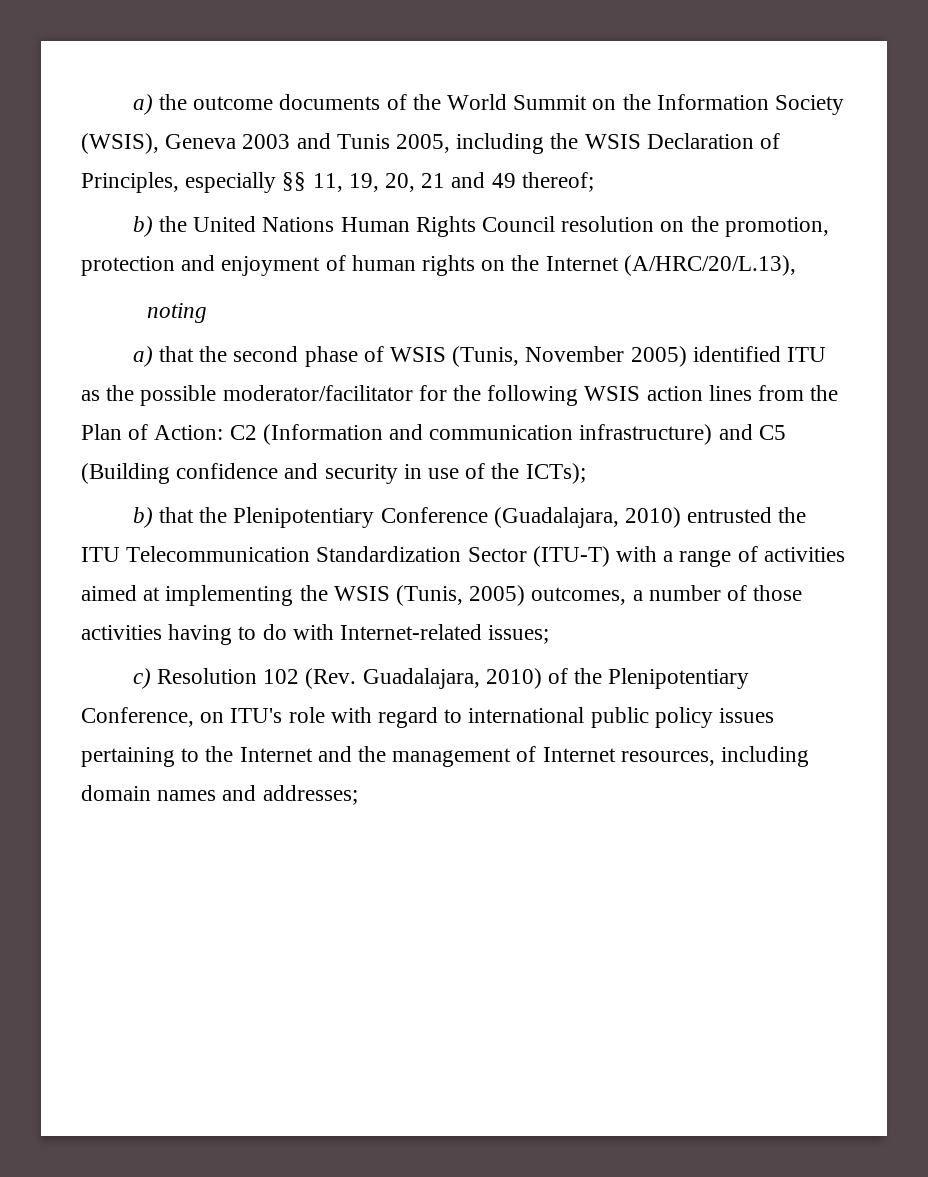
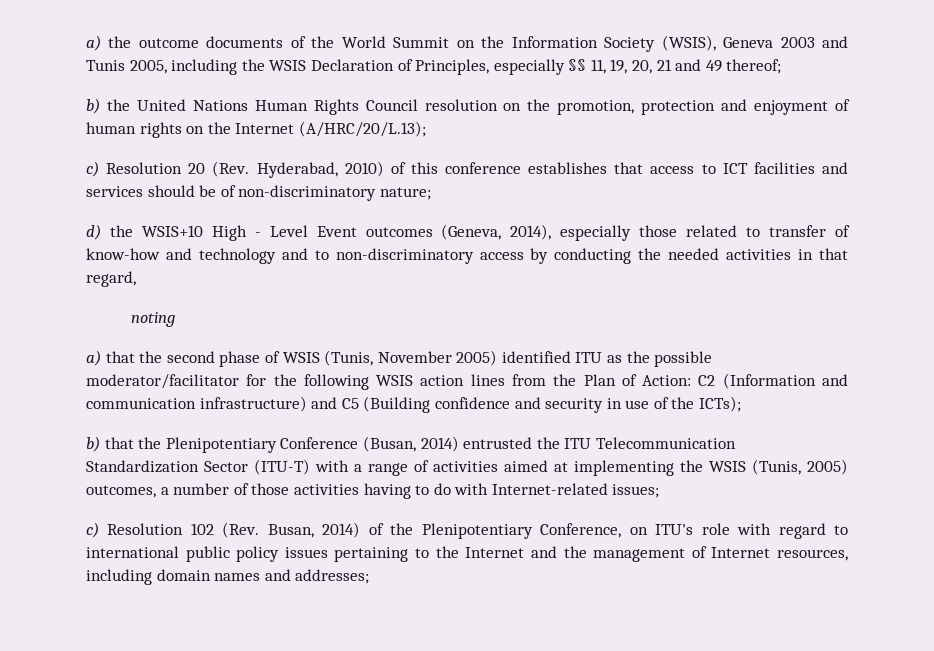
[623,255,796,276] (A/HRC/20/L.13), -> [298,121,426,137] [86,161,848,178] [86,185,431,201] [86,224,850,241] [86,248,848,264] [86,271,136,287] (A/HRC/20/L.13); // c) Resolution 20 (Rev. Hyderabad, 2010) of this conference establishes that access to ICT facilities and services should be of non-discriminatory nature; // d) the WSIS+10 High - Level Event outcomes (Geneva, 2014), especially those related to transfer of know-how and technology and to non-discriminatory access by conducting the needed activities in that regard,
[493,507,681,528] (Guadalajara, 2010) -> [362,436,459,452] (Busan, 2014)
[362,668,542,689] Guadalajara, 2010) -> [267,522,361,538] Busan, 2014)

